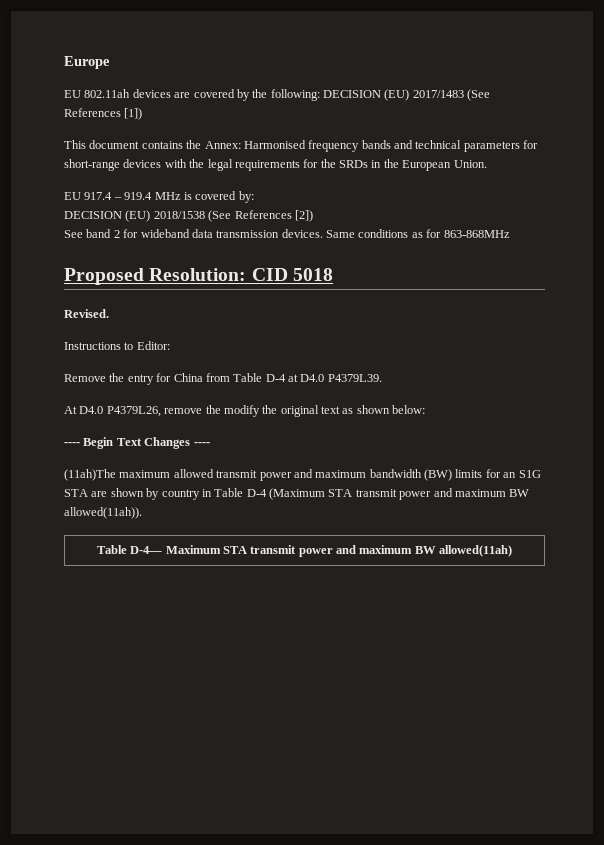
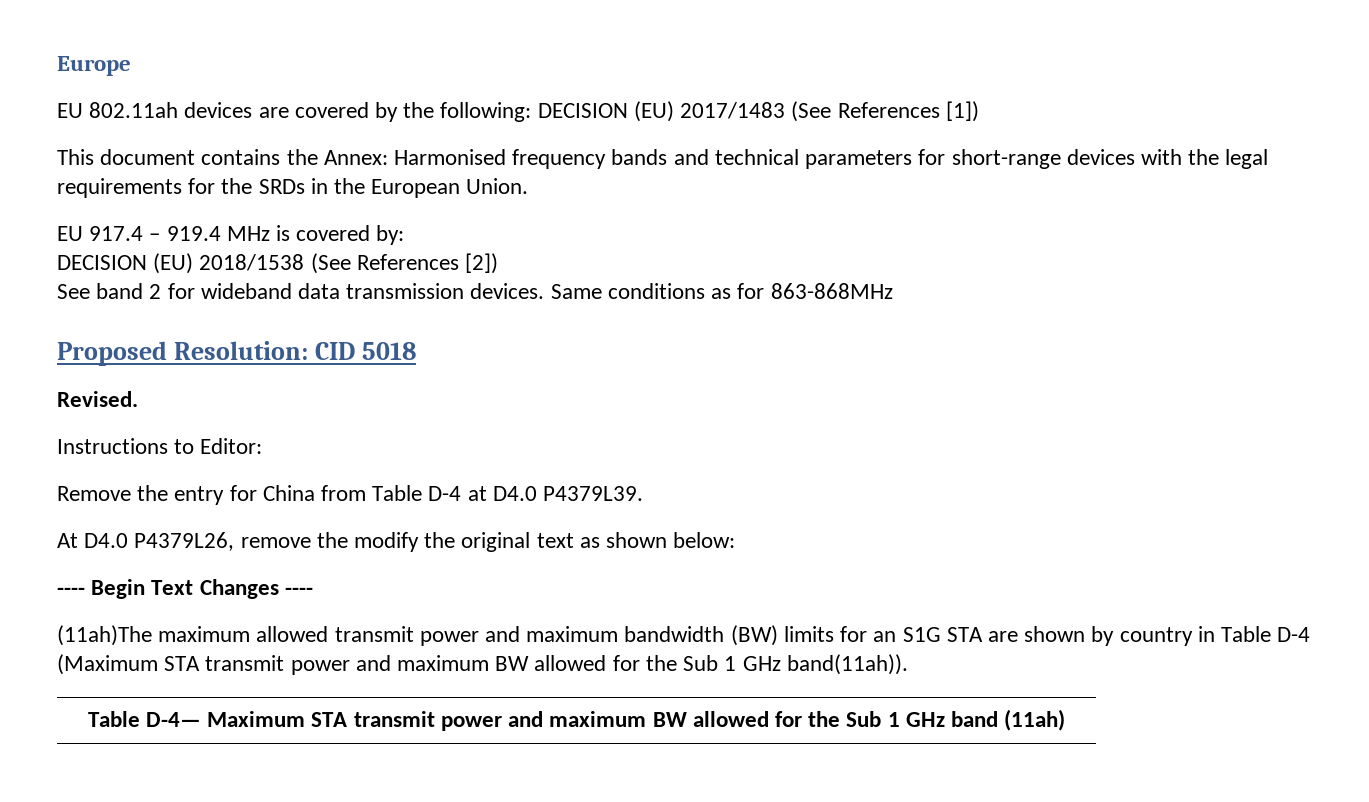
[64,507,142,519] allowed(11ah)). -> [534,654,908,675] allowed for the Sub 1 GHz band(11ah)).
[439,545,513,557] allowed(11ah) -> [692,709,1066,731] allowed for the Sub 1 GHz band (11ah)

